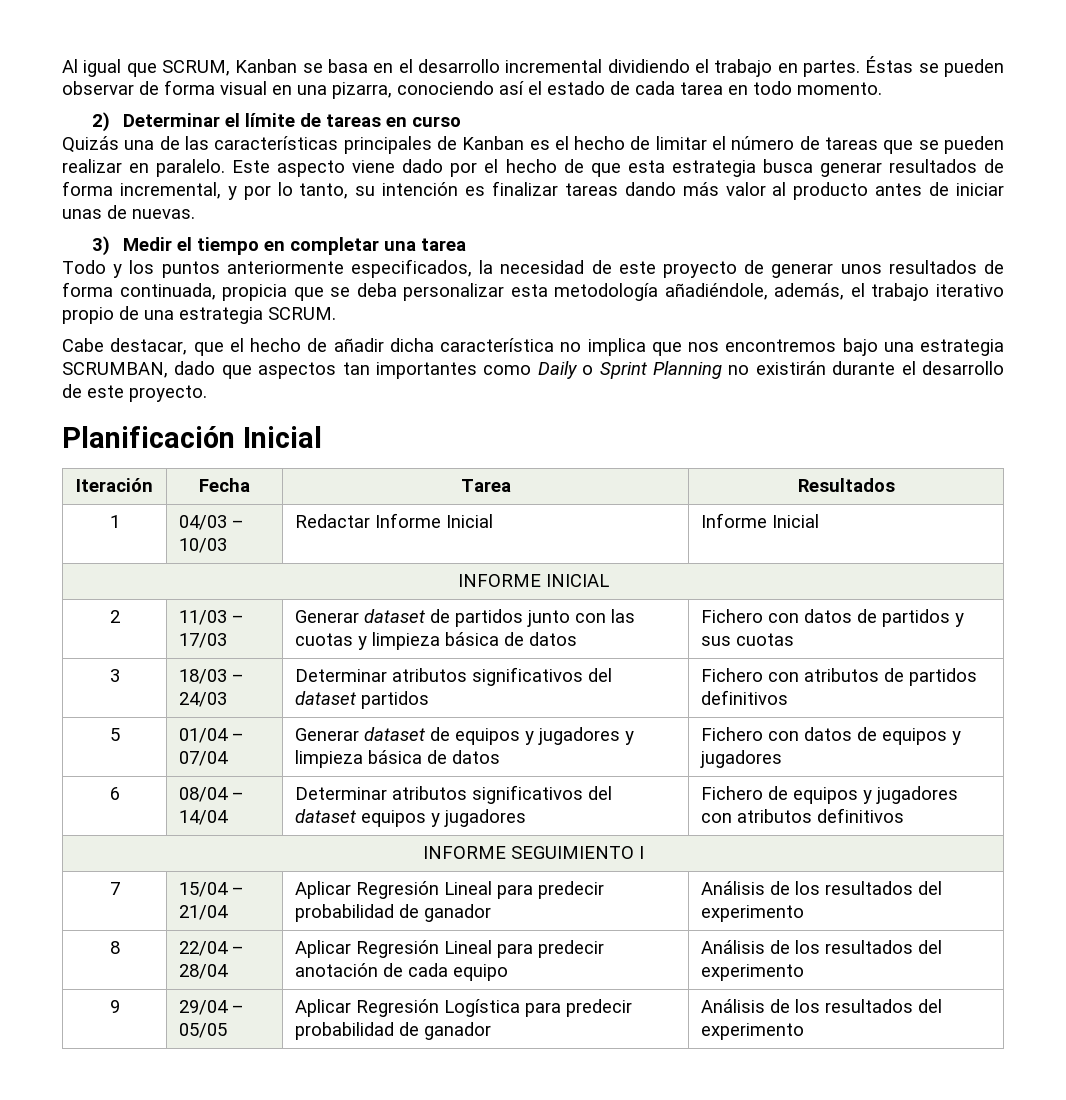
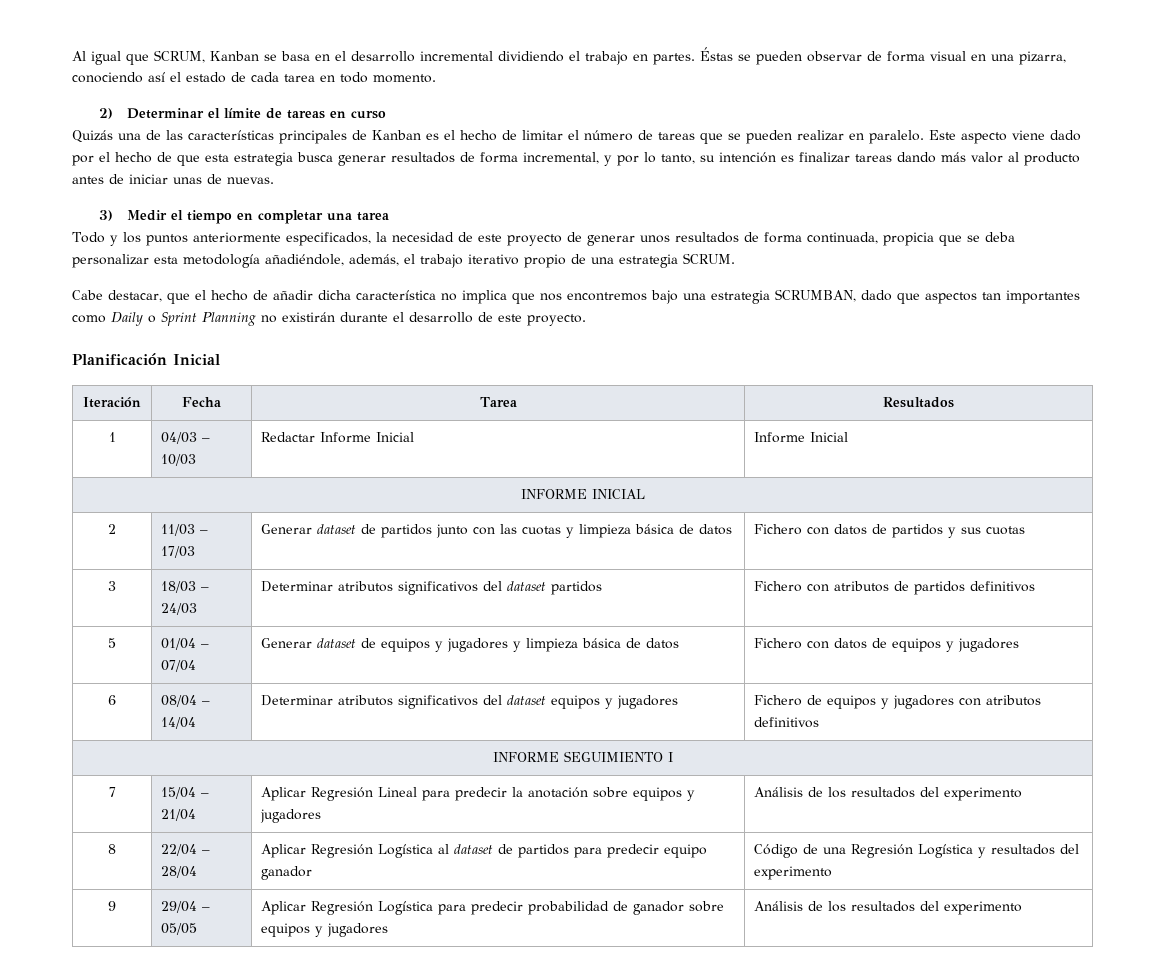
[295,904,492,922] probabilidad de ganador -> [512,787,696,801] [260,809,322,823] la anotación sobre equipos y jugadores
[444,940,605,958] [295,963,509,981] [701,940,821,954] Lineal para predecir anotación de cada equipo | Análisis de los -> [378,844,708,858] [261,866,313,880] [754,844,987,858] Logística al dataset de partidos para predecir equipo ganador | Código de una Regresión Logística y
(492, 1031) none -> [689,901,725,912] [261,923,389,937] sobre equipos y jugadores

